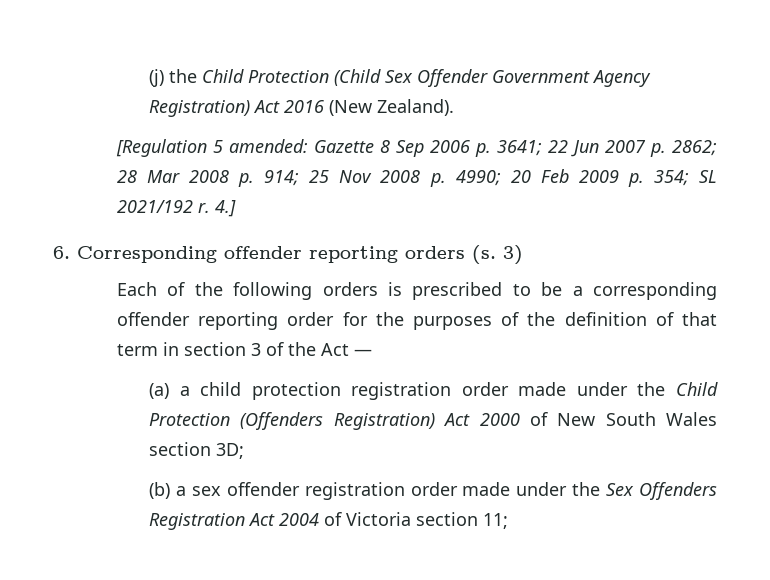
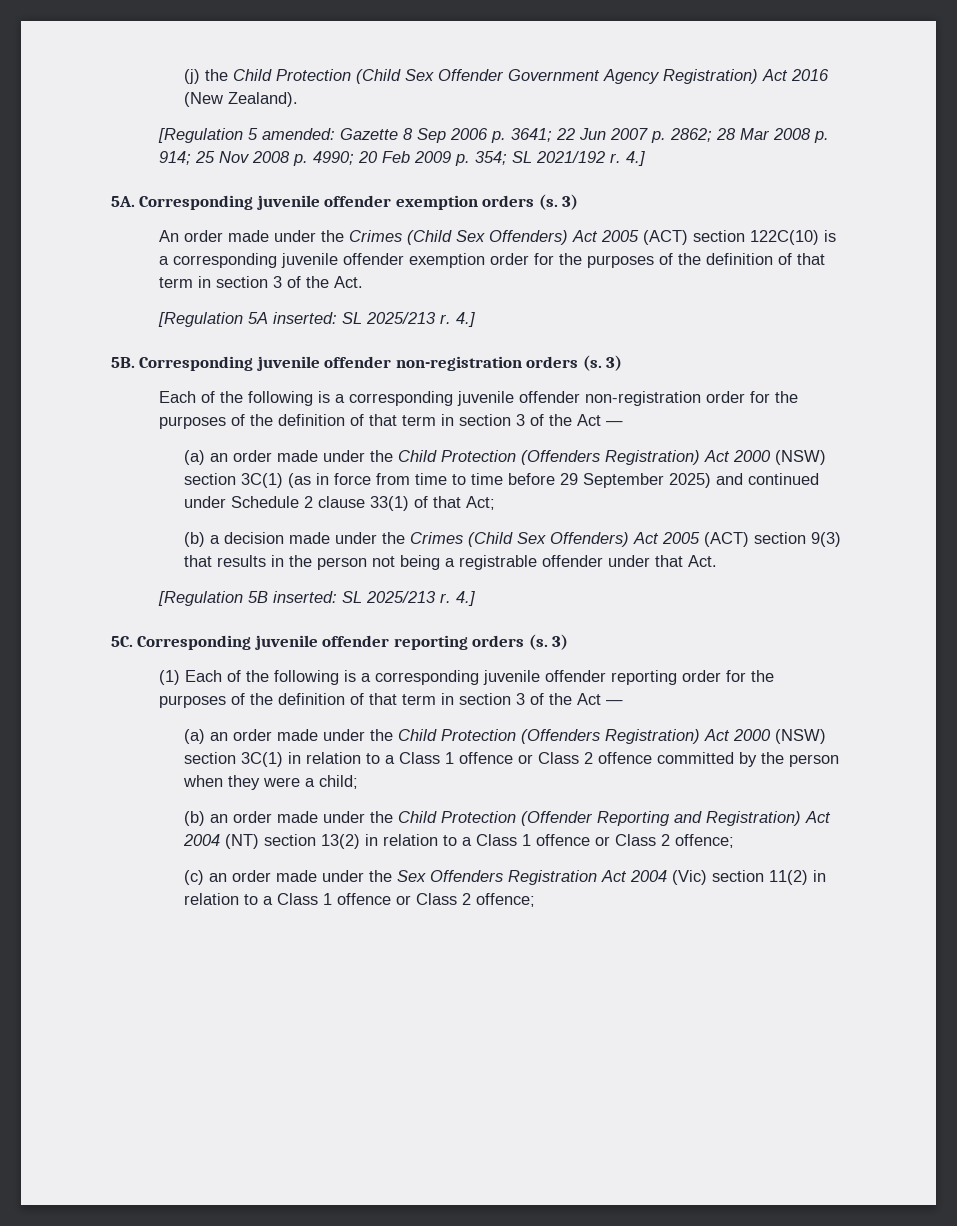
[53,246,398,263] 6. Corresponding offender reporting -> [111,194,579,210] [159,230,837,245] [159,253,826,268] [159,276,364,288] [158,312,476,327] [111,356,522,371] 5A. Corresponding juvenile offender exemption orders (s. 3) // An order made under the Crimes (Child Sex Offenders) Act 2005 (ACT) section 122C(10) is a corresponding juvenile offender exemption order for the purposes of the definition of that term in section 3 of the Act. // [Regulation 5A inserted: SL 2025/213 r. 4.] // 5B. Corresponding juvenile offender non-registration
[322,282,717,300] orders is prescribed to be a corresponding -> [318,391,799,406] [159,414,624,429] [183,450,826,465] [183,473,819,488] [183,496,495,511] [183,532,841,547] [183,555,717,570] [158,591,476,606] [111,634,569,650] [159,670,541,685] is a corresponding juvenile offender non-registration order for the purposes of the definition of that term in section 3 of the Act — // (a) an order made under the Child Protection (Offenders Registration) Act 2000 (NSW) section 3C(1) (as in force from time to time before 29 September 2025) and continued under Schedule 2 clause 33(1) of that Act; // (b) a decision made under the Crimes (Child Sex Offenders) Act 2005 (ACT) section 9(3) that results in the person not being a registrable offender under that Act. // [Regulation 5B inserted: SL 2025/213 r. 4.] // 5C. Corresponding juvenile offender reporting orders (s. 3) // (1) Each of the following is a corresponding juvenile
[179,382,452,400] a child protection registration -> [209,732,228,741] an
[529,412,717,426] [148,442,244,459] [148,482,405,500] of New South Wales section 3D; // (b) a sex offender registration -> [774,729,826,744] [183,752,839,767] [182,775,358,790] [183,811,831,826] [182,834,734,849] [183,870,227,885] (NSW) section 3C(1) in relation to a Class 1 offence or Class 2 offence committed by the person when they were a child; // (b) an order made under the Child Protection (Offender Reporting and Registration) Act 2004 (NT) section 13(2) in relation to a Class 1 offence or Class 2 offence; // (c) an
[323,512,508,529] of Victoria section 11; -> [671,870,826,885] [183,893,535,907] (Vic) section 11(2) in relation to a Class 1 offence or Class 2 offence;

